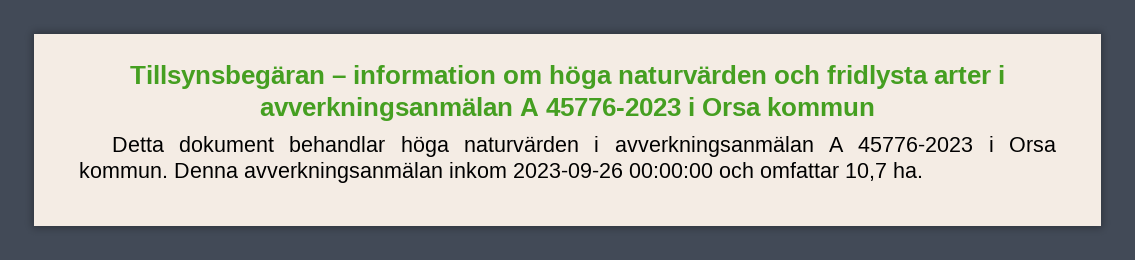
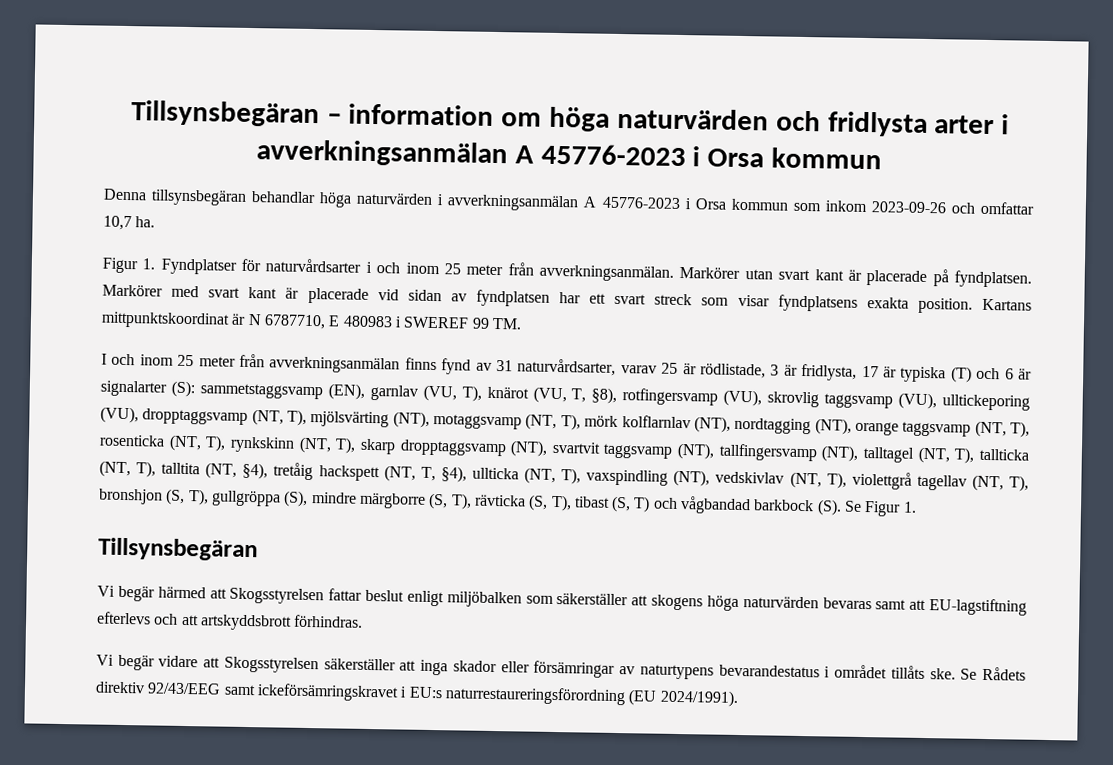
[111,136,275,152] Detta dokument -> [103,188,248,206] Denna tillsynsbegäran
[79,162,443,183] kommun. Denna avverkningsanmälan -> [730,198,821,212] kommun som
[629,163,713,178] 00:00:00 -> (946, 207) none
(923, 170) none -> [102,257,1032,288] [102,284,1033,314] [101,311,522,330] [101,353,1032,383] [100,380,1030,411] [100,406,1031,438] [99,434,1029,464] [99,460,1029,492] [98,488,917,517] [98,537,258,562] [97,585,1028,616] [97,611,364,631] [96,654,1026,681] [95,681,739,707] // Figur 1. Fyndplatser för naturvårdsarter i och inom 25 meter från avverkningsanmälan. Markörer utan svart kant är placerade på fyndplatsen. Markörer med svart kant är placerade vid sidan av fyndplatsen har ett svart streck som visar fyndplatsens exakta position. Kartans mittpunktskoordinat är N 6787710, E 480983 i SWEREF 99 TM. // I och inom 25 meter från avverkningsanmälan finns fynd av 31 naturvårdsarter, varav 25 är rödlistade, 3 är fridlysta, 17 är typiska (T) och 6 är signalarter (S): sammetstaggsvamp (EN), garnlav (VU, T), knärot (VU, T, §8), rotfingersvamp (VU), skrovlig taggsvamp (VU), ulltickeporing (VU), dropptaggsvamp (NT, T), mjölsvärting (NT), motaggsvamp (NT, T), mörk kolflarnlav (NT), nordtagging (NT), orange taggsvamp (NT, T), rosenticka (NT, T), rynkskinn (NT, T), skarp dropptaggsvamp (NT), svartvit taggsvamp (NT), tallfingersvamp (NT), talltagel (NT, T), tallticka (NT, T), talltita (NT, §4), tretåig hackspett (NT, T, §4), ullticka (NT, T), vaxspindling (NT), vedskivlav (NT, T), violettgrå tagellav (NT, T), bronshjon (S, T), gullgröppa (S), mindre märgborre (S, T), rävticka (S, T), tibast (S, T) och vågbandad barkbock (S). Se Figur 1. // Tillsynsbegäran // Vi begär härmed att Skogsstyrelsen fattar beslut enligt miljöbalken som säkerställer att skogens höga naturvärden bevaras samt att EU-lagstiftning efterlevs och att artskyddsbrott förhindras. // Vi begär vidare att Skogsstyrelsen säkerställer att inga skador eller försämringar av naturtypens bevarandestatus i området tillåts ske. Se Rådets direktiv 92/43/EEG samt ickeförsämringskravet i EU:s naturrestaureringsförordning (EU 2024/1991).

